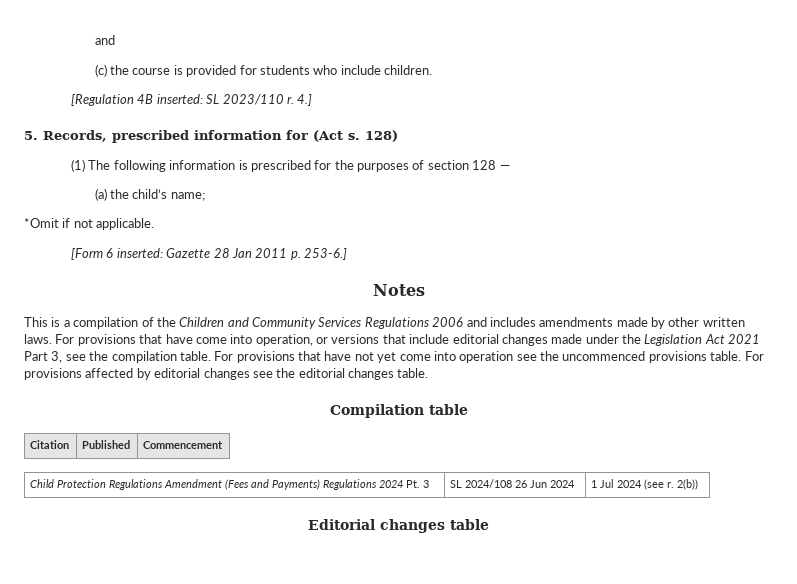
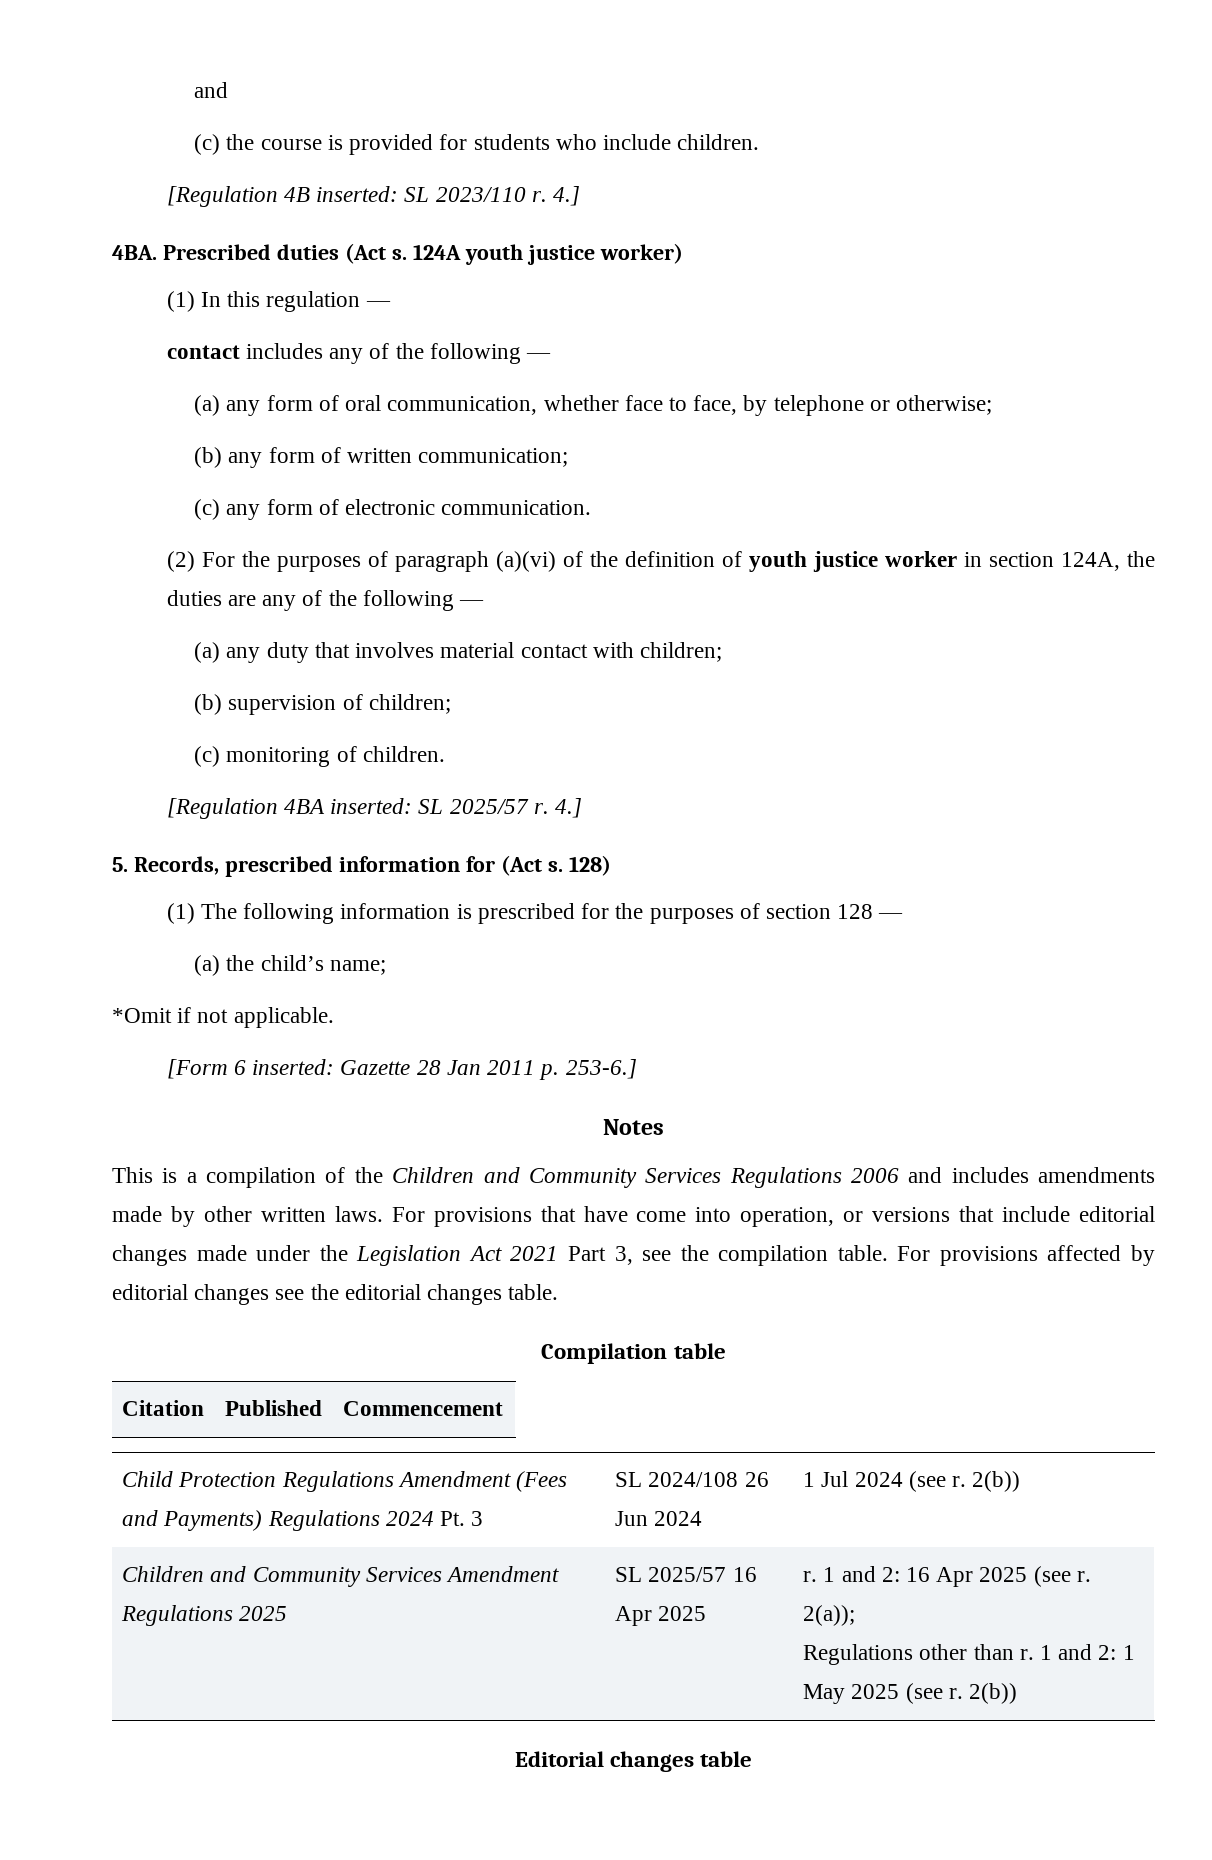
(313, 100) none -> [112,243,683,265] [166,291,391,312] [166,343,552,364] [194,395,992,416] [194,447,569,468] [194,499,592,520] [166,551,1155,572] [166,590,485,611] [194,642,722,663] [194,694,451,715] [194,746,445,767] [166,798,583,819] // 4BA. Prescribed duties (Act s. 124A youth justice worker) // (1) In this regulation — // contact includes any of the following — // (a) any form of oral communication, whether face to face, by telephone or otherwise; // (b) any form of written communication; // (c) any form of electronic communication. // (2) For the purposes of paragraph (a)(vi) of the definition of youth justice worker in section 124A, the duties are any of the following — // (a) any duty that involves material contact with children; // (b) supervision of children; // (c) monitoring of children. // [Regulation 4BA inserted: SL 2025/57 r. 4.]
[298,351,764,363] [24,368,82,380] that have not yet come into operation see the uncommenced provisions table. For provisions -> (1038, 1256) none
(699, 484) none -> [122,1566,560,1587] [121,1605,288,1626] [615,1567,757,1582] [615,1606,707,1626] [803,1566,1091,1587] [803,1605,856,1626] [803,1644,1135,1665] [803,1683,1018,1704] // Children and Community Services Amendment Regulations 2025 | SL 2025/57 16 Apr 2025 | r. 1 and 2: 16 Apr 2025 (see r. 2(a)); // Regulations other than r. 1 and 2: 1 May 2025 (see r. 2(b))

